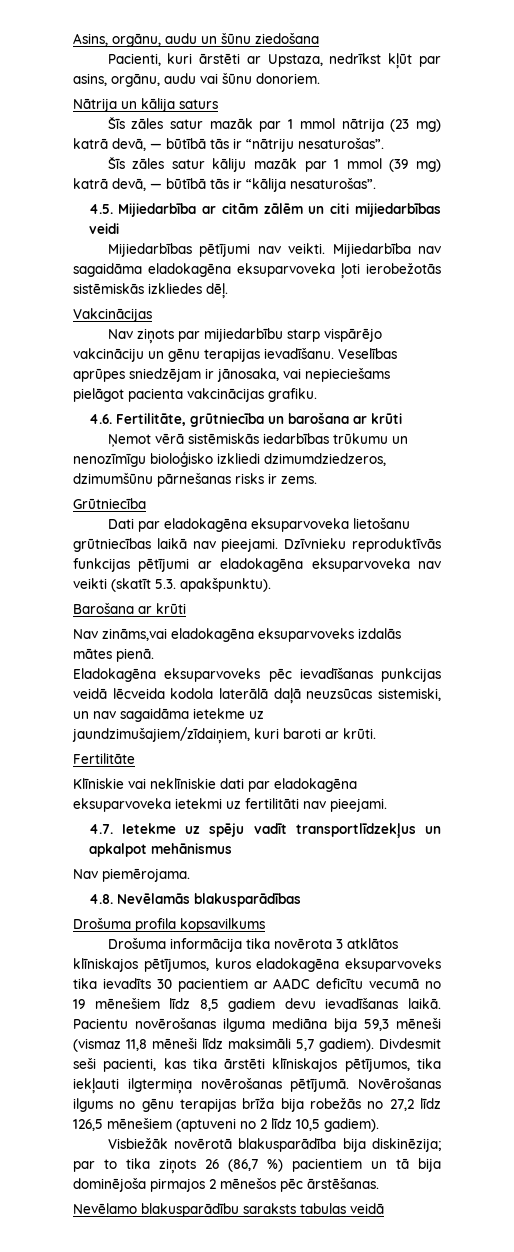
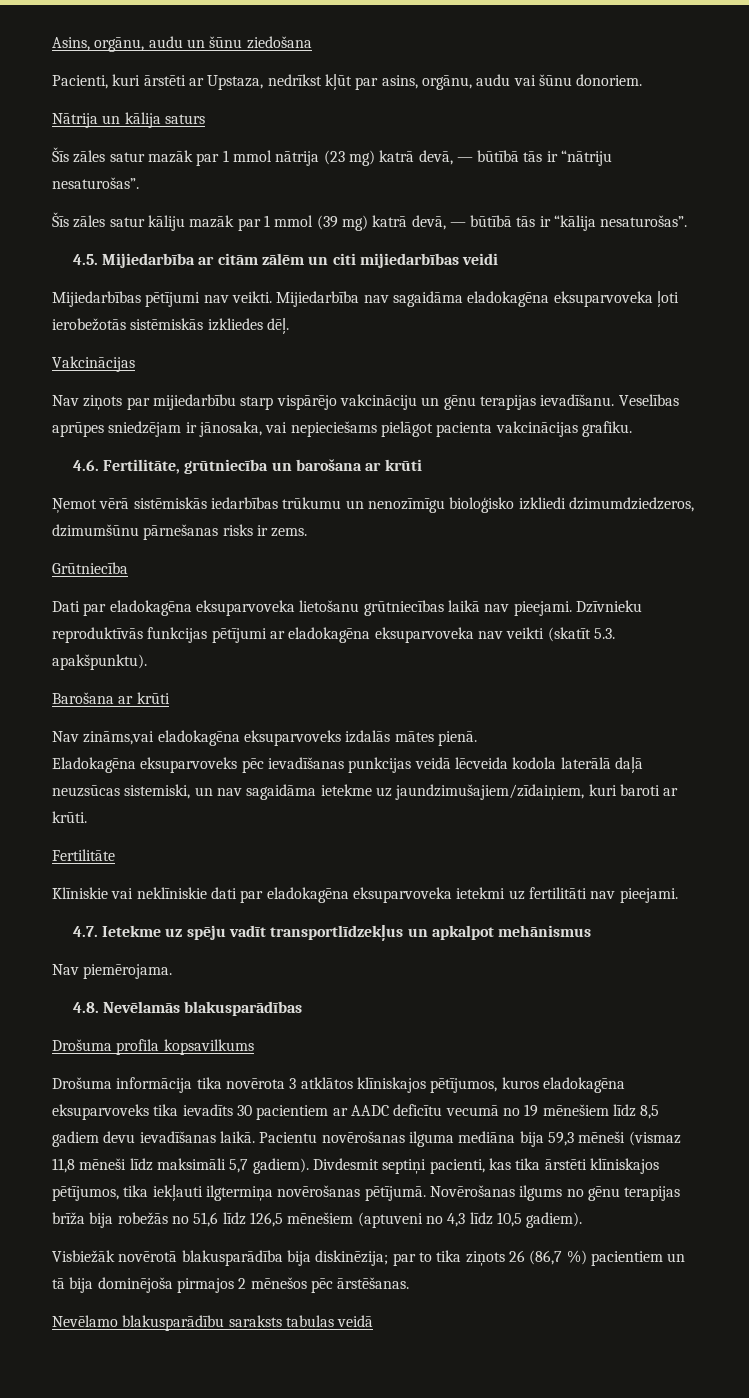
[73,1058,96,1069] seši -> [382,1159,427,1174] septiņi
[389,1099,414,1111] 27,2 -> [193,1212,219,1227] 51,6
[260,1119,267,1129] 2 -> [447,1213,466,1227] 4,3

